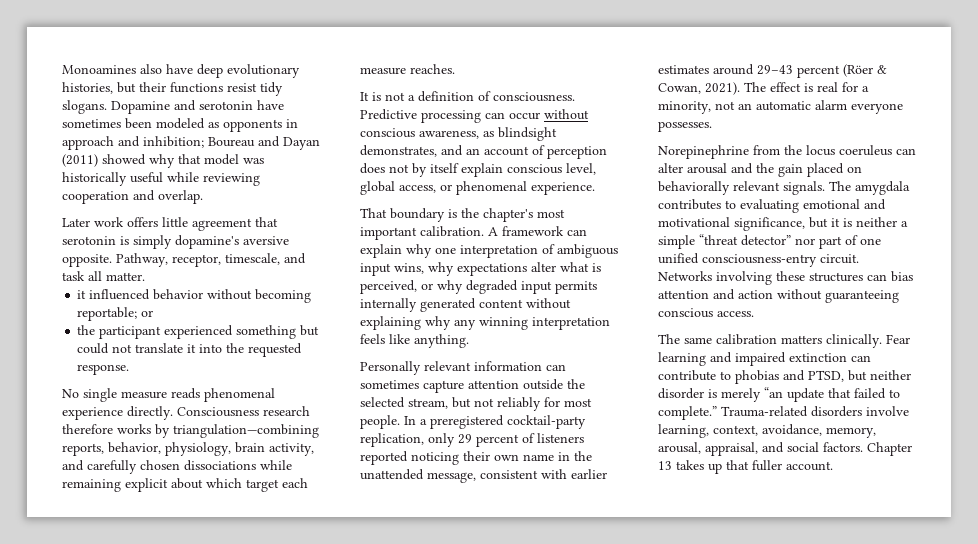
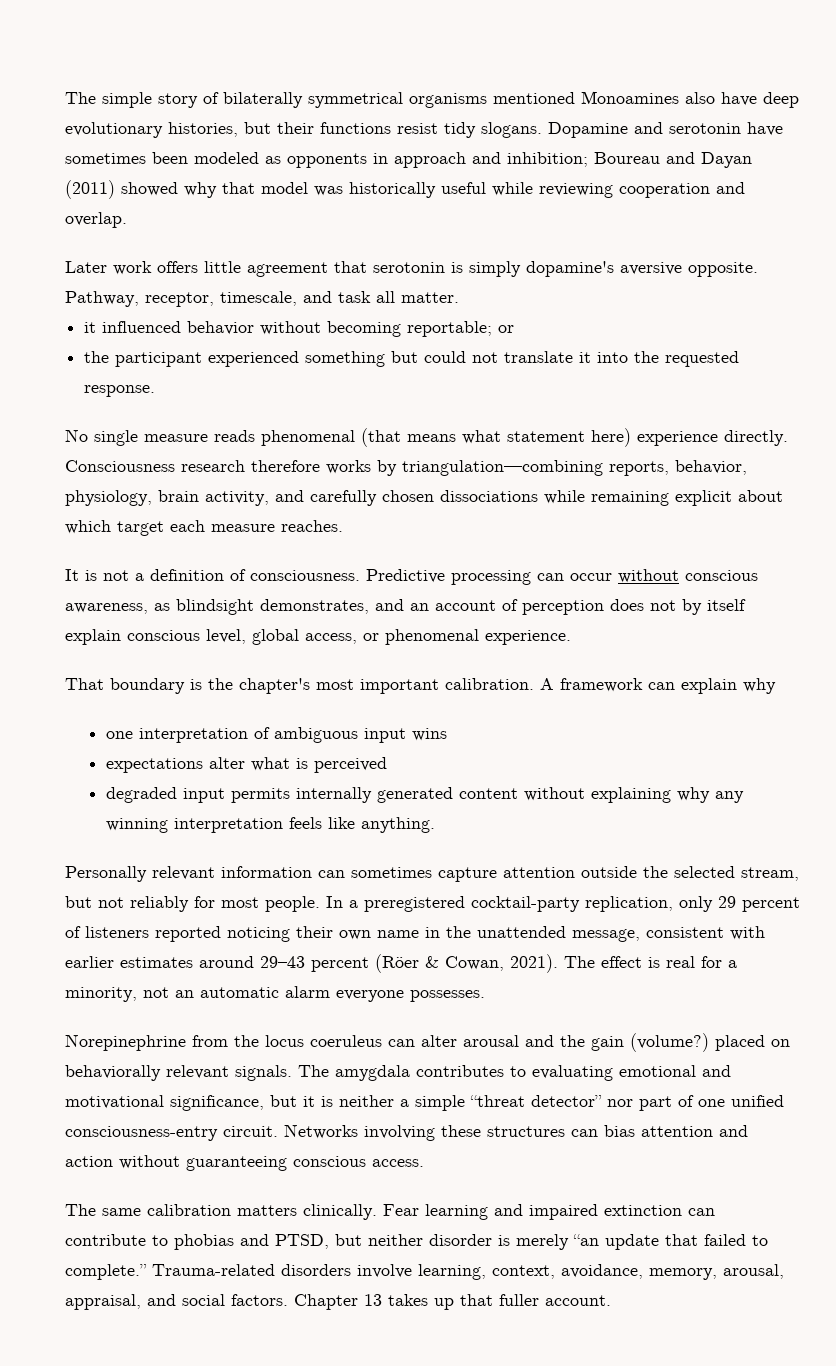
(62, 69) none -> [65,92,575,108] The simple story of bilaterally symmetrical organisms mentioned
(275, 395) none -> [361,428,631,447] (that means what statement here)
(432, 251) none -> (776, 686) //
[394,262,454,276] wins, why -> [412,728,448,741] wins //
[360,280,463,294] perceived, or why -> [314,757,388,773] perceived //
(803, 170) none -> [630,1033,709,1052] (volume?)

